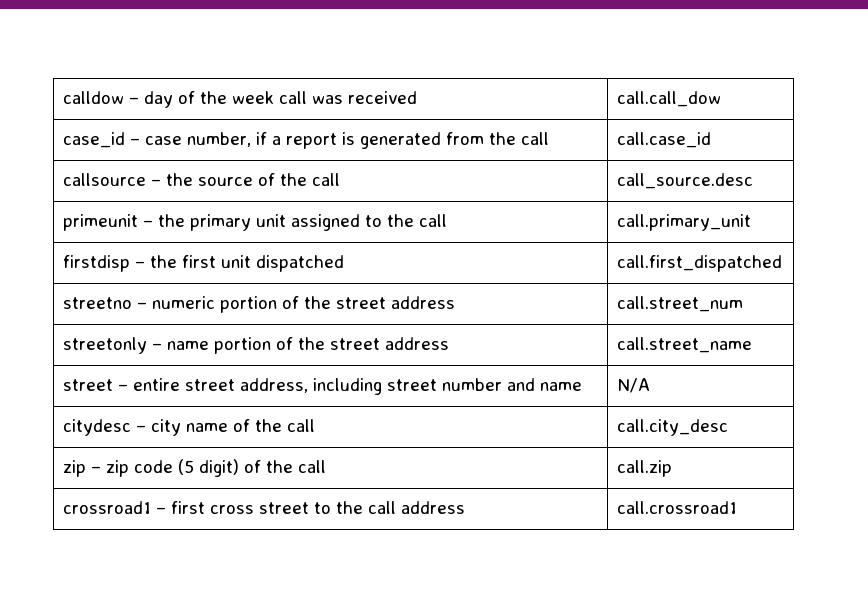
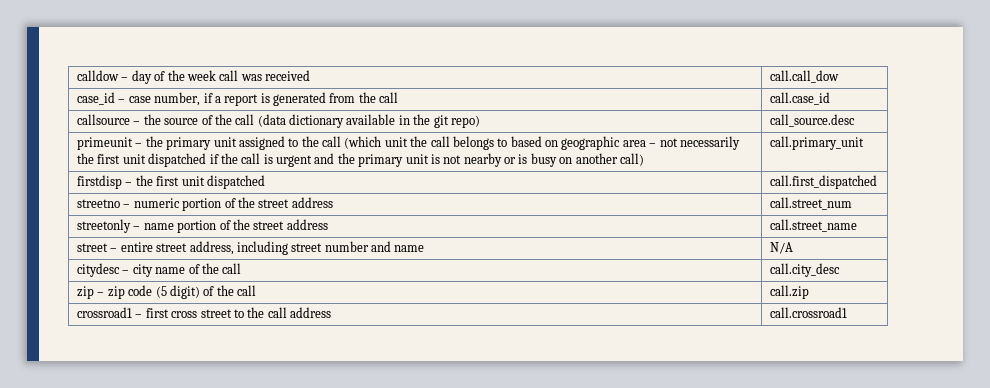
(341, 179) none -> [257,114,480,128] (data dictionary available in the git repo)
(448, 220) none -> [344,136,740,150] [77,153,644,167] (which unit the call belongs to based on geographic area – not necessarily the first unit dispatched if the call is urgent and the primary unit is not nearby or is busy on another call)

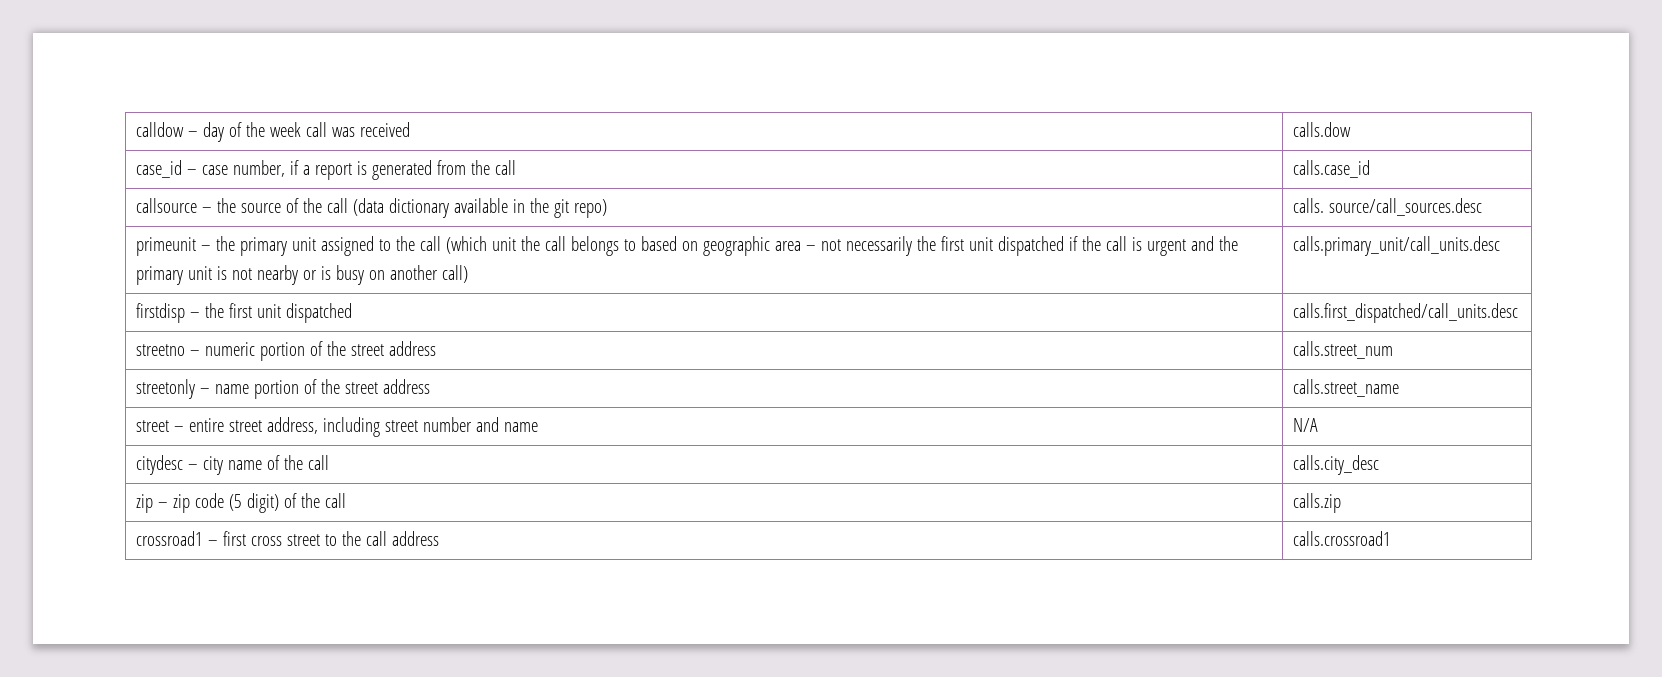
[770,70,840,83] call.call_dow -> [1293,122,1352,137] calls.dow
[770,92,831,105] call.case_id -> [1293,160,1371,178] calls.case_id
[770,114,856,127] call_source.desc -> [1293,198,1483,216] calls. source/call_sources.desc
[770,136,865,150] call.primary_unit -> [1293,236,1501,256] calls.primary_unit/call_units.desc
[770,175,878,189] call.first_dispatched -> [1293,303,1519,323] calls.first_dispatched/call_units.desc
[770,197,853,210] call.street_num -> [1293,341,1394,359] calls.street_num
[770,219,858,232] call.street_name -> [1293,379,1400,397] calls.street_name
[770,263,841,277] call.city_desc -> [1293,455,1380,475] calls.city_desc
[770,285,810,299] call.zip -> [1293,493,1342,513] calls.zip
[770,307,848,318] call.crossroad1 -> [1293,531,1392,546] calls.crossroad1

